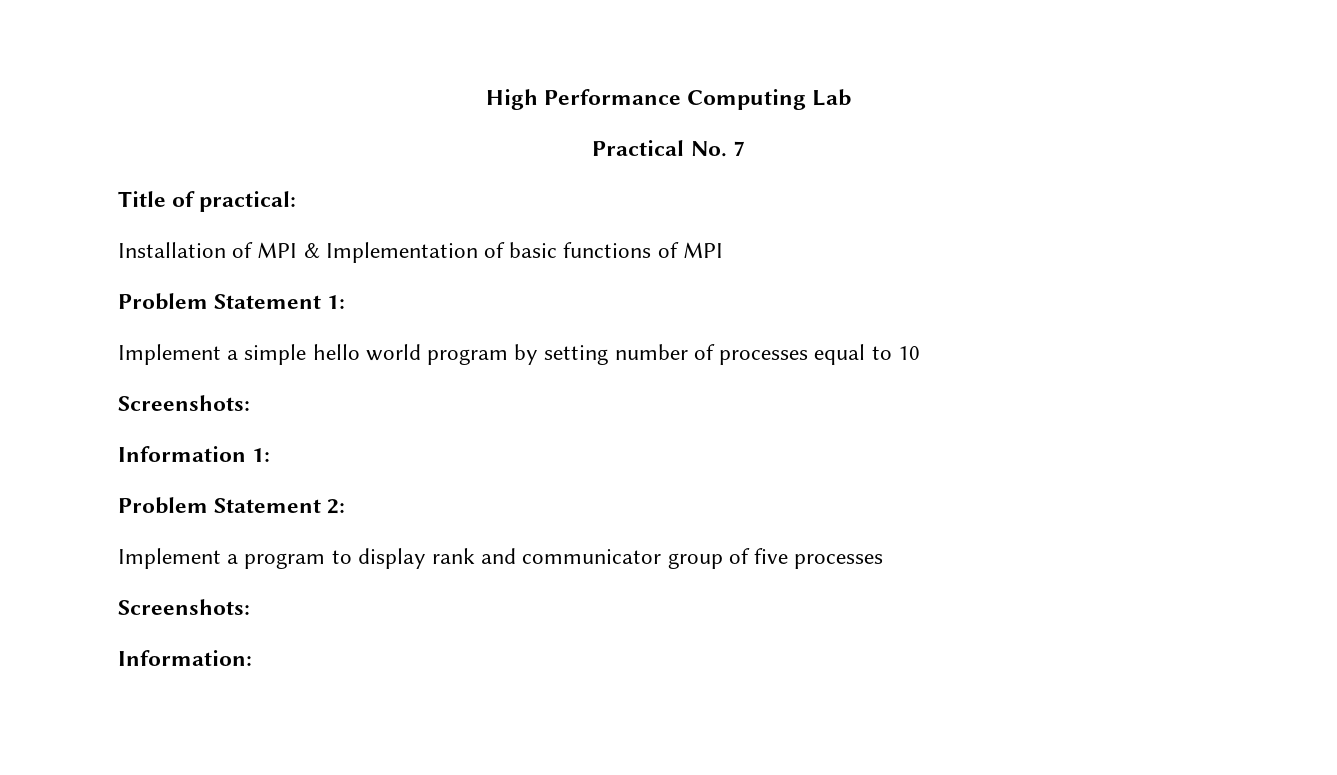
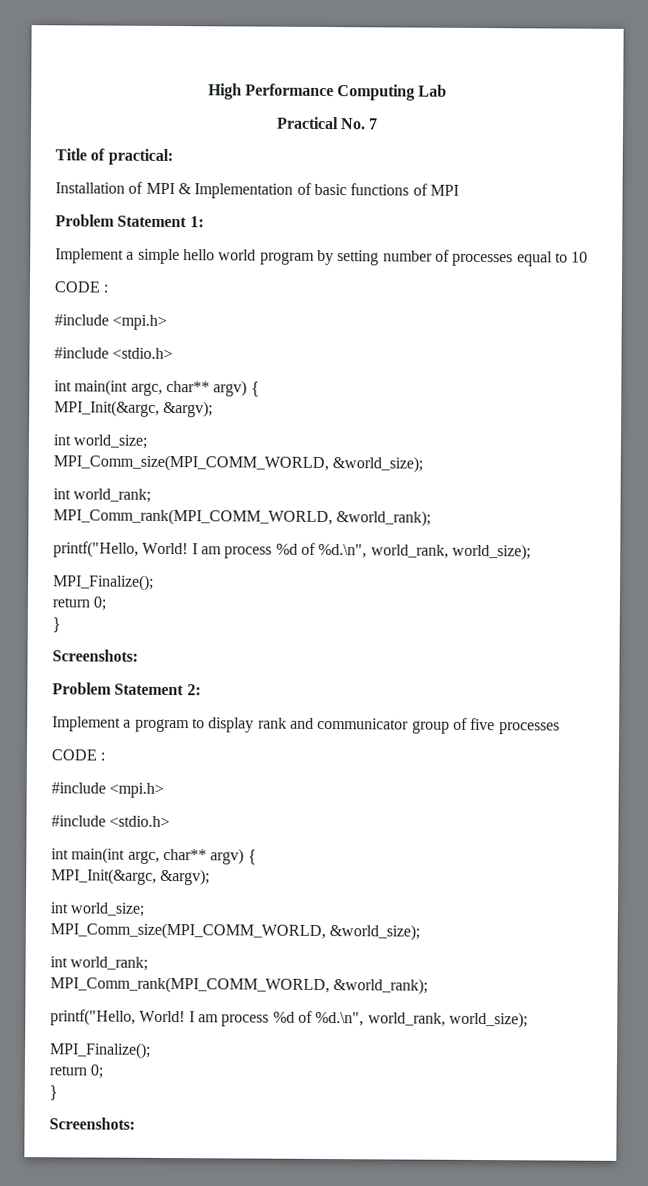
[118,395,250,411] [118,446,271,462] // Screenshots: // Information 1: -> [54,281,109,293] [54,314,168,330] [54,347,174,360] [54,379,260,397] [54,400,214,418] [53,434,149,449] [53,454,424,473] [53,488,152,503] [53,508,432,527] [53,541,531,561] [53,574,154,591] [52,596,107,611] [52,617,61,633] [52,649,138,662] // CODE : // #include <mpi.h> // #include <stdio.h> // int main(int argc, char** argv) { // MPI_Init(&argc, &argv); // int world_size; // MPI_Comm_size(MPI_COMM_WORLD, &world_size); // int world_rank; // MPI_Comm_rank(MPI_COMM_WORLD, &world_rank); // printf("Hello, World! I am process %d of %d.\n", world_rank, world_size); // MPI_Finalize(); // return 0; // } // Screenshots:
[118,599,250,615] [118,650,252,666] // Screenshots: // Information: -> [51,749,106,761] [51,782,165,798] [51,815,171,828] [51,847,257,865] [51,868,211,886] [50,902,145,917] [50,922,421,941] [50,956,149,971] [50,976,429,995] [50,1009,528,1029] [49,1042,151,1059] [49,1064,104,1079] [49,1085,58,1101] [49,1117,135,1130] // CODE : // #include <mpi.h> // #include <stdio.h> // int main(int argc, char** argv) { // MPI_Init(&argc, &argv); // int world_size; // MPI_Comm_size(MPI_COMM_WORLD, &world_size); // int world_rank; // MPI_Comm_rank(MPI_COMM_WORLD, &world_rank); // printf("Hello, World! I am process %d of %d.\n", world_rank, world_size); // MPI_Finalize(); // return 0; // } // Screenshots:

